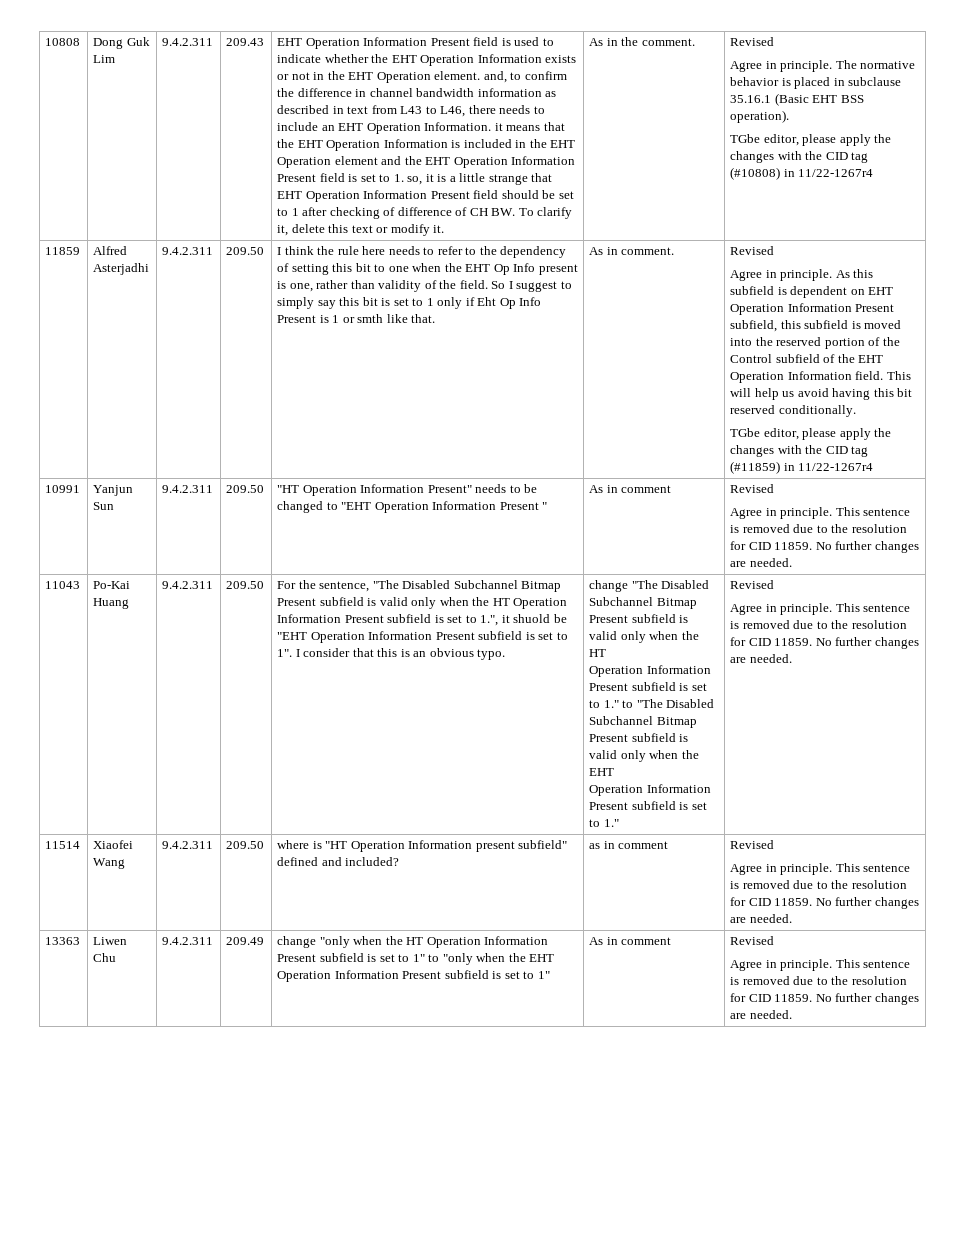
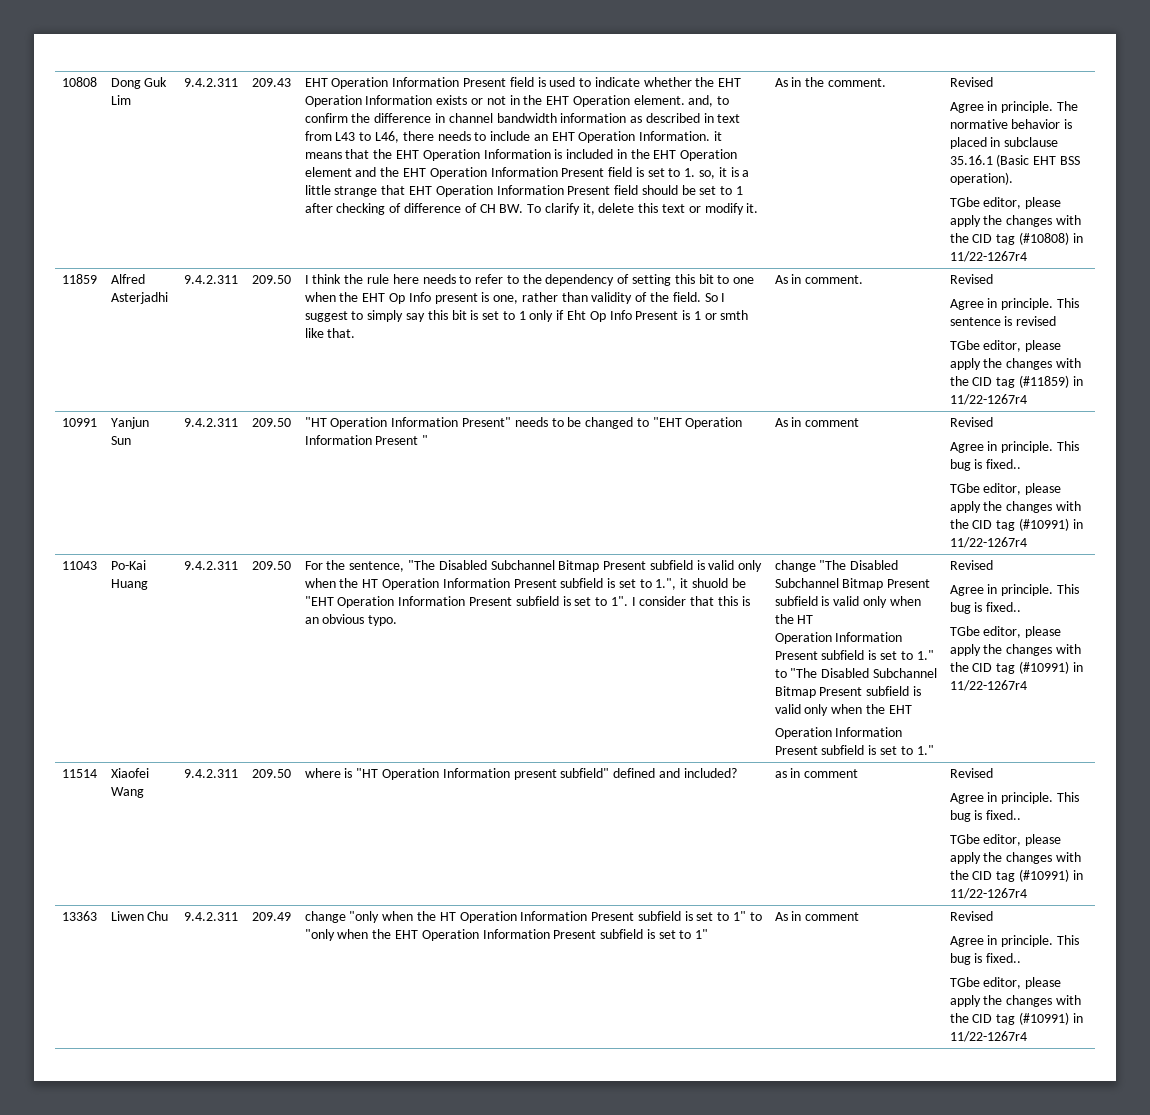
[835,269,874,278] [730,286,894,298] [730,303,895,315] [730,320,902,332] [730,337,900,349] [730,354,884,363] [730,371,911,383] [730,388,913,400] [730,405,856,417] As this subfield is dependent on EHT Operation Information Present subfield, this subfield is moved into the reserved portion of the Control subfield of the EHT Operation Information field. This will help us avoid having this bit reserved conditionally. -> [1056,298,1079,308] [949,316,1057,326] This sentence is revised
[863,508,911,516] [730,524,907,533] [730,541,919,553] [730,558,792,567] sentence is removed due to the resolution for CID 11859. No further changes are needed. -> [949,459,1022,471] [949,483,1062,495] [949,501,1081,513] [949,518,1083,531] [949,537,1027,548] bug is fixed.. // TGbe editor, please apply the changes with the CID tag (#10991) in 11/22-1267r4
[863,604,911,612] [730,620,907,629] [730,637,919,649] [730,654,792,663] sentence is removed due to the resolution for CID 11859. No further changes are needed. -> [949,602,1022,614] [949,626,1062,638] [949,644,1081,656] [949,661,1083,674] [949,680,1027,691] bug is fixed.. // TGbe editor, please apply the changes with the CID tag (#10991) in 11/22-1267r4
[863,864,911,872] [730,880,907,889] [730,897,919,909] [730,914,792,923] sentence is removed due to the resolution for CID 11859. No further changes are needed. -> [949,810,1022,822] [949,834,1062,846] [949,852,1081,864] [949,869,1083,882] [949,888,1027,899] bug is fixed.. // TGbe editor, please apply the changes with the CID tag (#10991) in 11/22-1267r4
[863,960,911,968] [730,976,907,985] [730,993,919,1005] [730,1010,792,1019] sentence is removed due to the resolution for CID 11859. No further changes are needed. -> [949,953,1022,965] [949,977,1062,989] [949,995,1081,1007] [949,1012,1083,1025] [949,1031,1027,1042] bug is fixed.. // TGbe editor, please apply the changes with the CID tag (#10991) in 11/22-1267r4

